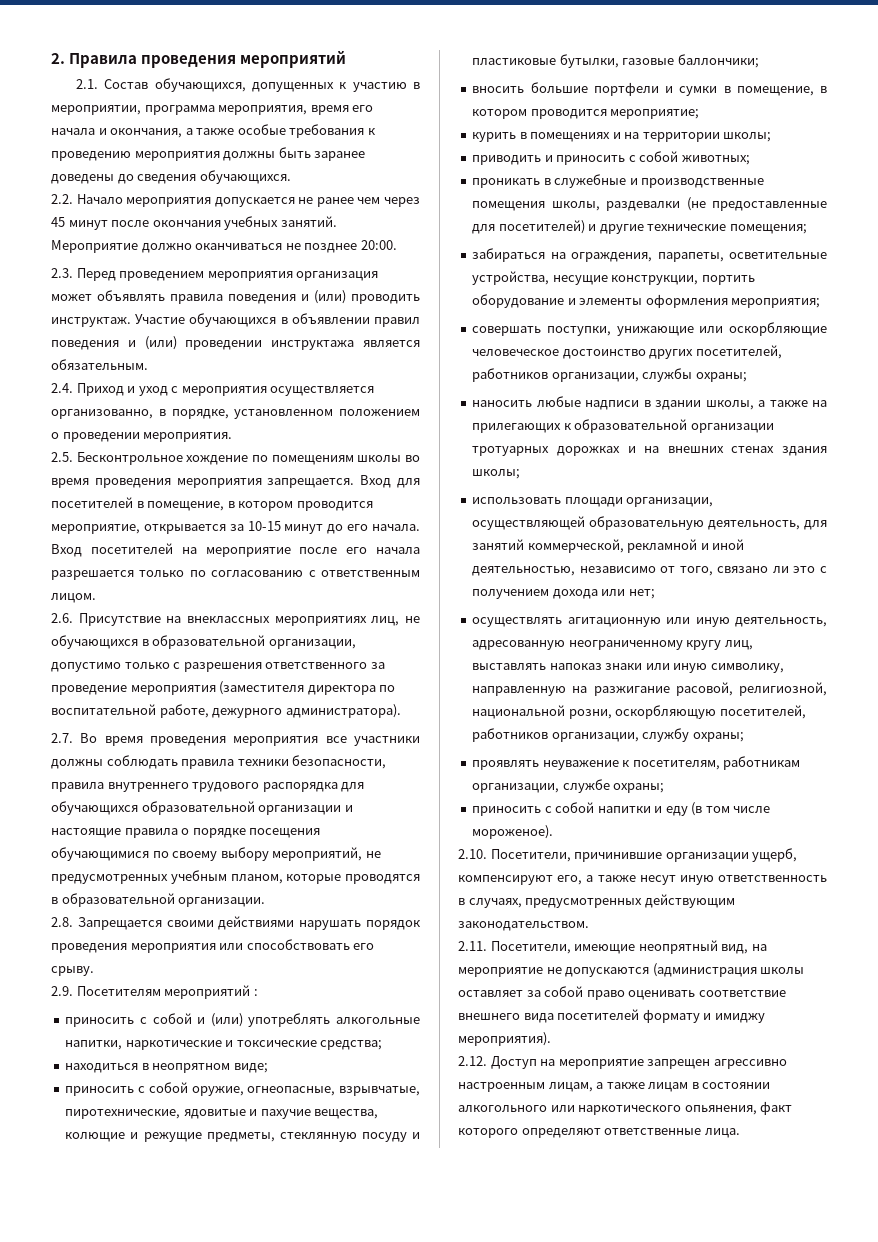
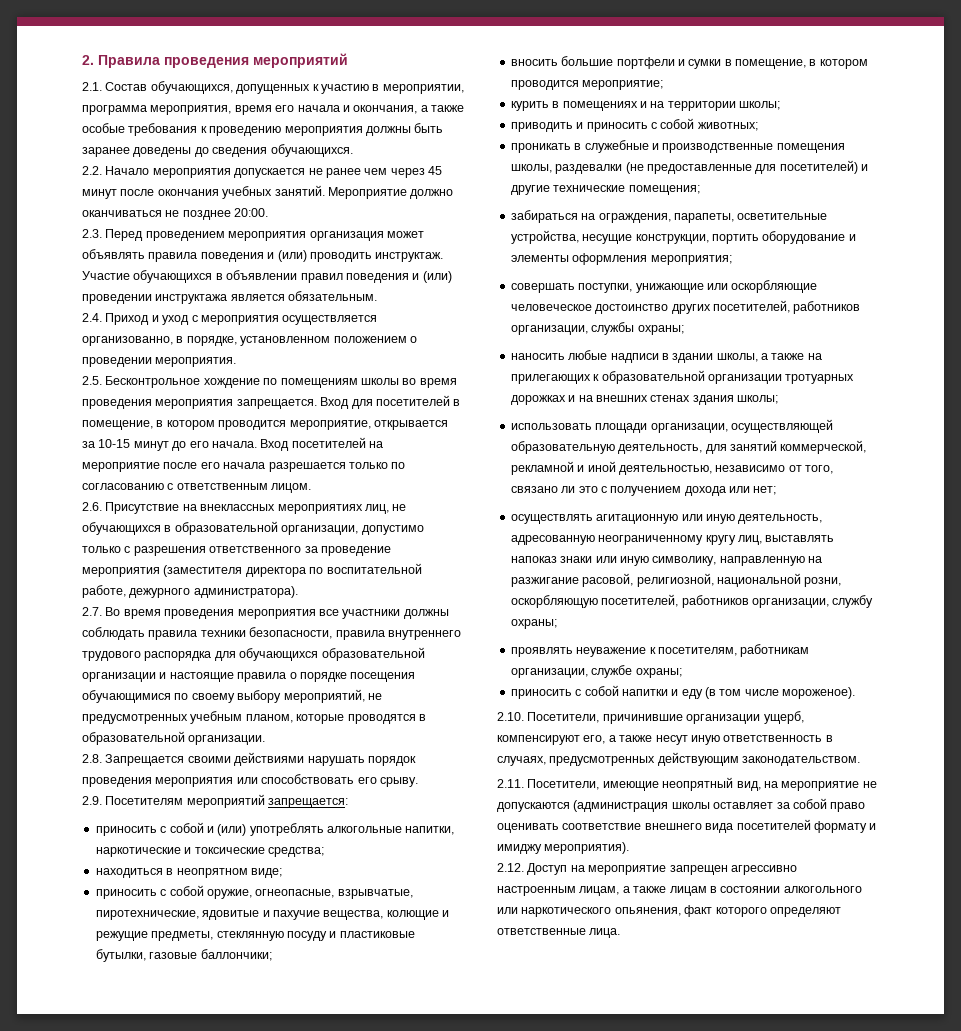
[253,989,258,996] : -> [268,798,349,808] запрещается:

